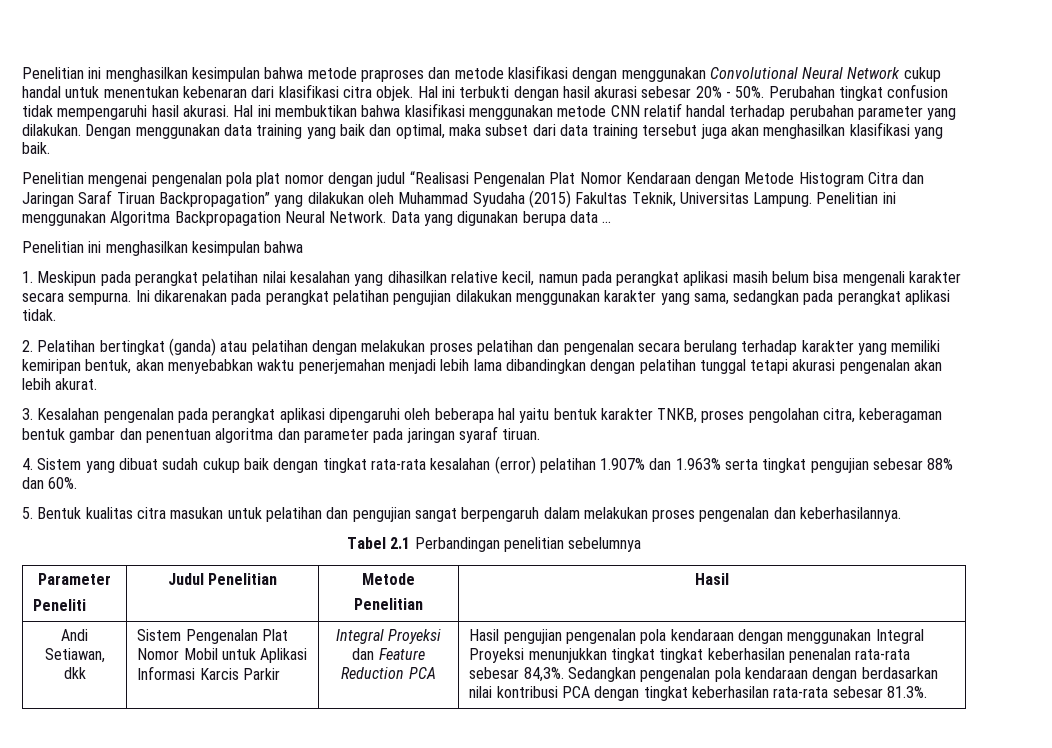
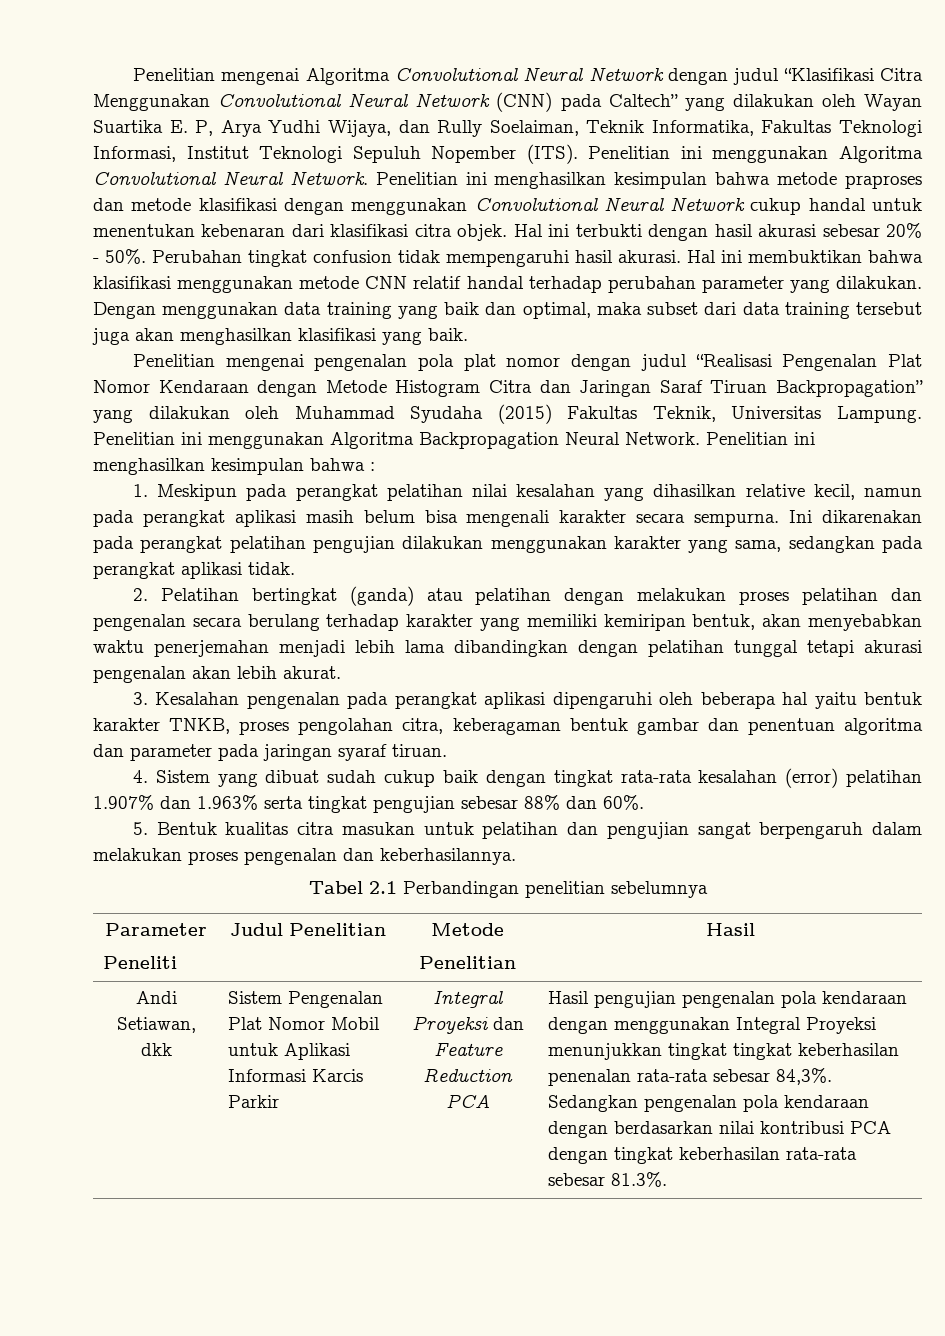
[22,67,84,79] Penelitian -> [132,67,924,85] [93,92,923,112] [93,120,923,137] [93,144,923,164] [93,171,458,185] Penelitian mengenai Algoritma Convolutional Neural Network dengan judul “Klasifikasi Citra Menggunakan Convolutional Neural Network (CNN) pada Caltech” yang dilakukan oleh Wayan Suartika E. P, Arya Yudhi Wijaya, dan Rully Soelaiman, Teknik Informatika, Fakultas Teknologi Informasi, Institut Teknologi Sepuluh Nopember (ITS). Penelitian ini menggunakan Algoritma Convolutional Neural Network. Penelitian
[390,211,612,226] [22,241,304,256] Data yang digunakan berupa data ... // Penelitian ini menghasilkan kesimpulan bahwa -> [706,432,815,445] [93,458,375,475] Penelitian ini menghasilkan kesimpulan bahwa :

